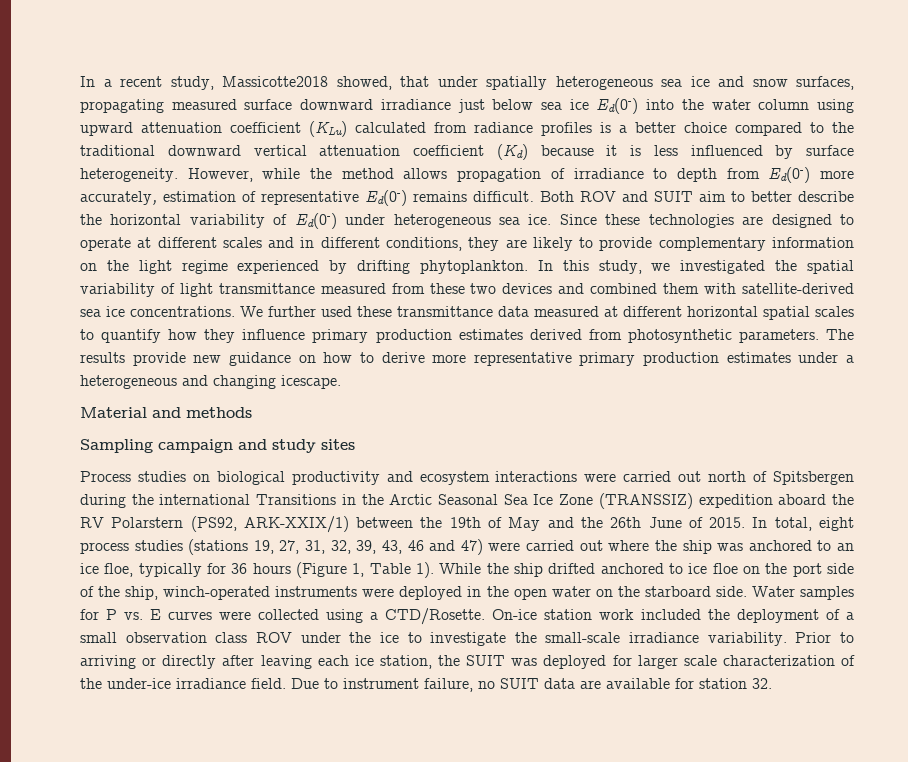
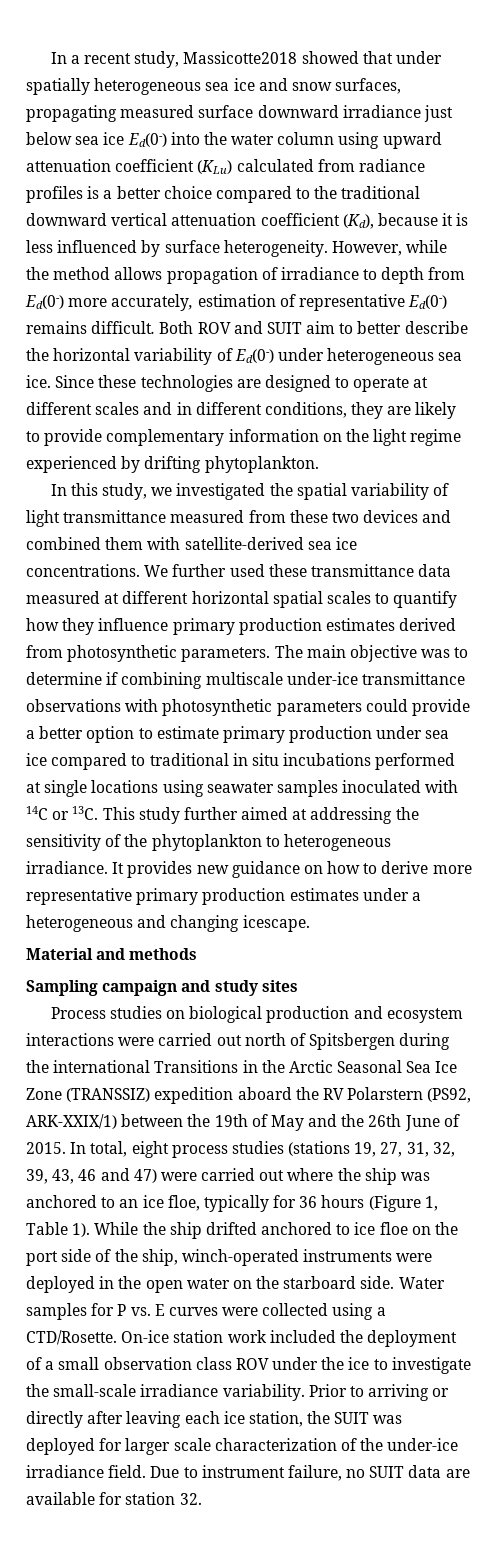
[336,76,392,90] showed, -> [301,51,359,64] showed
[496,144,528,160] (Kd) -> [342,214,374,229] (Kd),
(528, 267) none -> (319, 464) //
[80,352,186,366] results provide -> [306,645,469,662] [26,672,465,689] [26,699,470,716] [26,726,450,743] [26,753,456,770] [26,780,459,797] [26,806,419,824] [26,834,391,851] [26,861,193,878] main objective was to determine if combining multiscale under-ice transmittance observations with photosynthetic parameters could provide a better option to estimate primary production under sea ice compared to traditional in situ incubations performed at single locations using seawater samples inoculated with 14C or 13C. This study further aimed at addressing the sensitivity of the phytoplankton to heterogeneous irradiance. It provides
[291,471,380,485] productivity -> [266,1006,350,1023] production

